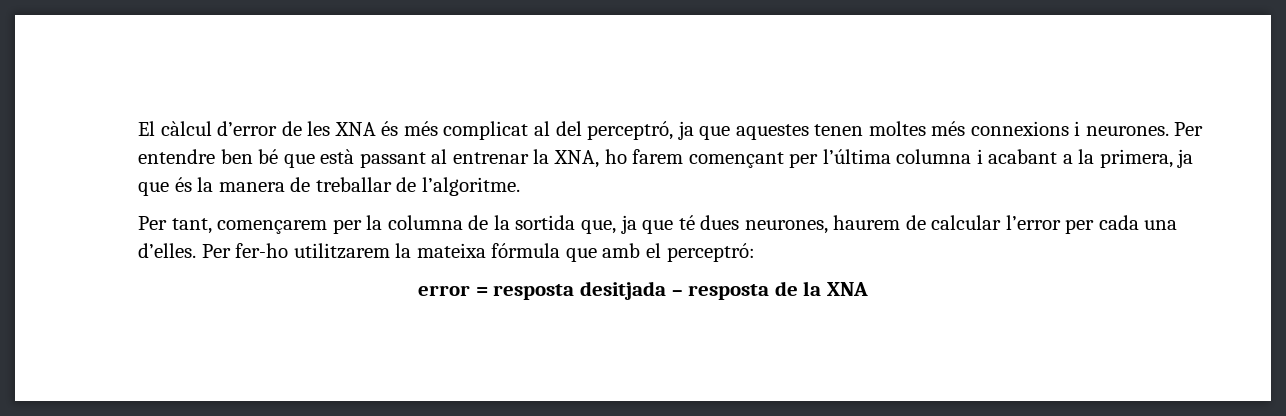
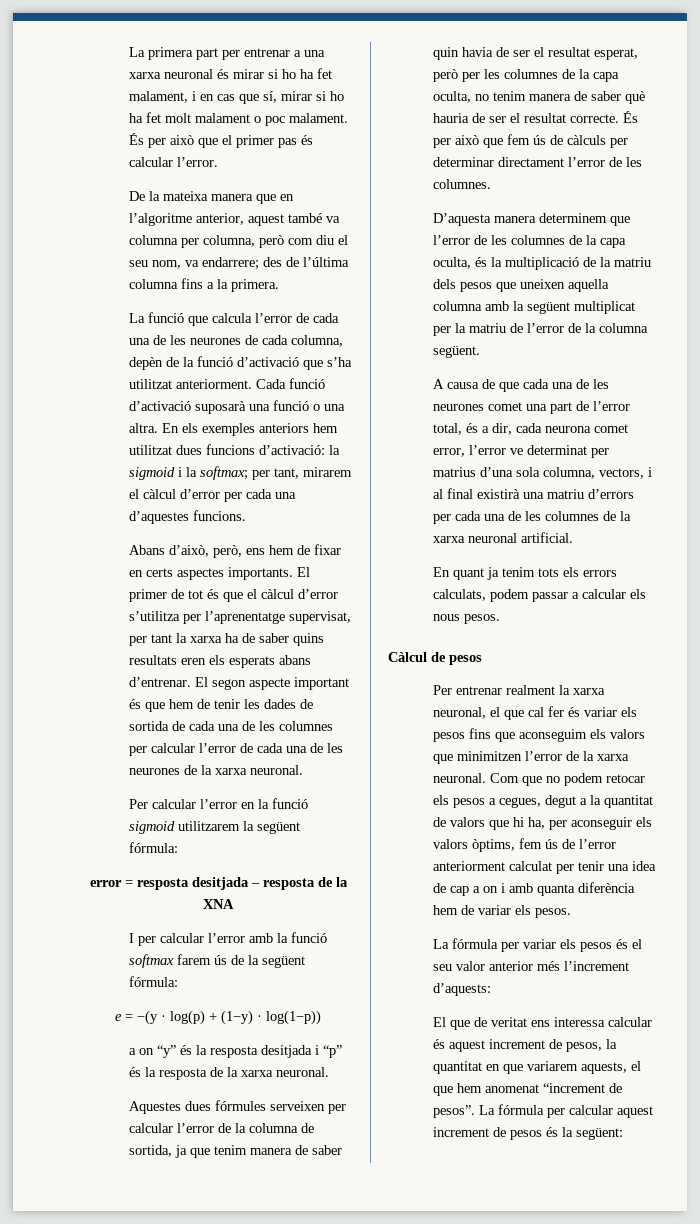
[138,121,1204,140] [138,149,1194,168] [138,177,520,196] [138,215,1178,234] [138,243,755,262] El càlcul d’error de les XNA és més complicat al del perceptró, ja que aquestes tenen moltes més connexions i neurones. Per entendre ben bé que està passant al entrenar la XNA, ho farem començant per l’última columna i acabant a la primera, ja que és la manera de treballar de l’algoritme. // Per tant, començarem per la columna de la sortida que, ja que té dues neurones, haurem de calcular l’error per cada una d’elles. Per fer-ho utilitzarem la mateixa fórmula que amb el perceptró: -> [129,47,326,60] [129,68,333,79] [129,91,345,104] [129,112,349,126] [129,133,314,148] [129,157,219,167] [129,191,295,204] [129,213,341,226] [129,235,349,248] [129,257,350,270] [129,278,280,292] [129,312,340,326] [129,335,344,347] [129,356,353,370] [129,378,326,389] [129,400,346,414] [129,423,339,436] [129,444,341,455] [129,466,353,480] [129,489,297,502] [129,510,247,524] [129,544,342,558] [129,567,311,580] [129,589,339,602] [129,611,352,624] [129,633,325,646] [129,655,312,668] [129,677,350,690] [129,699,314,712] [129,721,334,731] [129,743,344,756] [129,765,304,775] [129,798,309,809] [129,821,301,834] [129,842,179,853] La primera part per entrenar a una xarxa neuronal és mirar si ho ha fet malament, i en cas que sí, mirar si ho ha fet molt malament o poc malament. És per això que el primer pas és calcular l’error. // De la mateixa manera que en l’algoritme anterior, aquest també va columna per columna, però com diu el seu nom, va endarrere; des de l’última columna fins a la primera. // La funció que calcula l’error de cada una de les neurones de cada columna, depèn de la funció d’activació que s’ha utilitzat anteriorment. Cada funció d’activació suposarà una funció o una altra. En els exemples anteriors hem utilitzat dues funcions d’activació: la sigmoid i la softmax; per tant, mirarem el càlcul d’error per cada una d’aquestes funcions. // Abans d’això, però, ens hem de fixar en certs aspectes importants. El primer de tot és que el càlcul d’error s’utilitza per l’aprenentatge supervisat, per tant la xarxa ha de saber quins resultats eren els esperats abans d’entrenar. El segon aspecte important és que hem de tenir les dades de sortida de cada una de les columnes per calcular l’error de cada una de les neurones de la xarxa neuronal. // Per calcular l’error en la funció sigmoid utilitzarem la següent fórmula:
(868, 289) none -> [129,932,328,946] [129,954,306,968] [129,976,179,987] [115,1010,321,1025] [129,1045,343,1058] [129,1067,330,1080] [129,1100,347,1114] [129,1123,315,1133] [129,1145,343,1158] [433,47,639,60] [433,69,620,82] [433,91,646,104] [433,111,639,123] [433,134,629,148] [433,157,643,167] [433,179,492,189] [433,213,631,226] [433,235,627,248] [433,257,652,270] [433,279,610,292] [433,301,636,314] [433,323,649,336] [433,346,481,358] [433,379,610,392] [433,401,631,414] [433,423,629,435] [433,445,610,458] [433,467,653,479] [433,488,635,499] [433,511,632,524] [433,532,574,543] [433,567,618,580] [433,589,647,602] [433,614,501,624] [388,652,482,665] [433,685,606,695] [433,706,638,720] [433,728,646,742] [433,751,630,764] [433,773,646,786] [433,795,654,808] [433,817,653,830] [433,838,617,852] [433,861,657,874] [433,882,636,896] [433,905,572,918] [433,938,643,952] [433,961,630,971] [433,983,492,996] [433,1017,653,1030] [433,1039,618,1052] [433,1061,642,1074] [433,1083,623,1096] [433,1104,654,1118] [433,1127,624,1140] // I per calcular l’error amb la funció softmax farem ús de la següent fórmula: // e = −(y · log(p) + (1−y) · log(1−p)) // a on “y” és la resposta desitjada i “p” és la resposta de la xarxa neuronal. // Aquestes dues fórmules serveixen per calcular l’error de la columna de sortida, ja que tenim manera de saber quin havia de ser el resultat esperat, però per les columnes de la capa oculta, no tenim manera de saber què hauria de ser el resultat correcte. És per això que fem ús de càlculs per determinar directament l’error de les columnes. // D’aquesta manera determinem que l’error de les columnes de la capa oculta, és la multiplicació de la matriu dels pesos que uneixen aquella columna amb la següent multiplicat per la matriu de l’error de la columna següent. // A causa de que cada una de les neurones comet una part de l’error total, és a dir, cada neurona comet error, l’error ve determinat per matrius d’una sola columna, vectors, i al final existirà una matriu d’errors per cada una de les columnes de la xarxa neuronal artificial. // En quant ja tenim tots els errors calculats, podem passar a calcular els nous pesos. // Càlcul de pesos // Per entrenar realment la xarxa neuronal, el que cal fer és variar els pesos fins que aconseguim els valors que minimitzen l’error de la xarxa neuronal. Com que no podem retocar els pesos a cegues, degut a la quantitat de valors que hi ha, per aconseguir els valors òptims, fem ús de l’error anteriorment calculat per tenir una idea de cap a on i amb quanta diferència hem de variar els pesos. // La fórmula per variar els pesos és el seu valor anterior més l’increment d’aquests: // El que de veritat ens interessa calcular és aquest increment de pesos, la quantitat en que variarem aquests, el que hem anomenat “increment de pesos”. La fórmula per calcular aquest increment de pesos és la següent:

